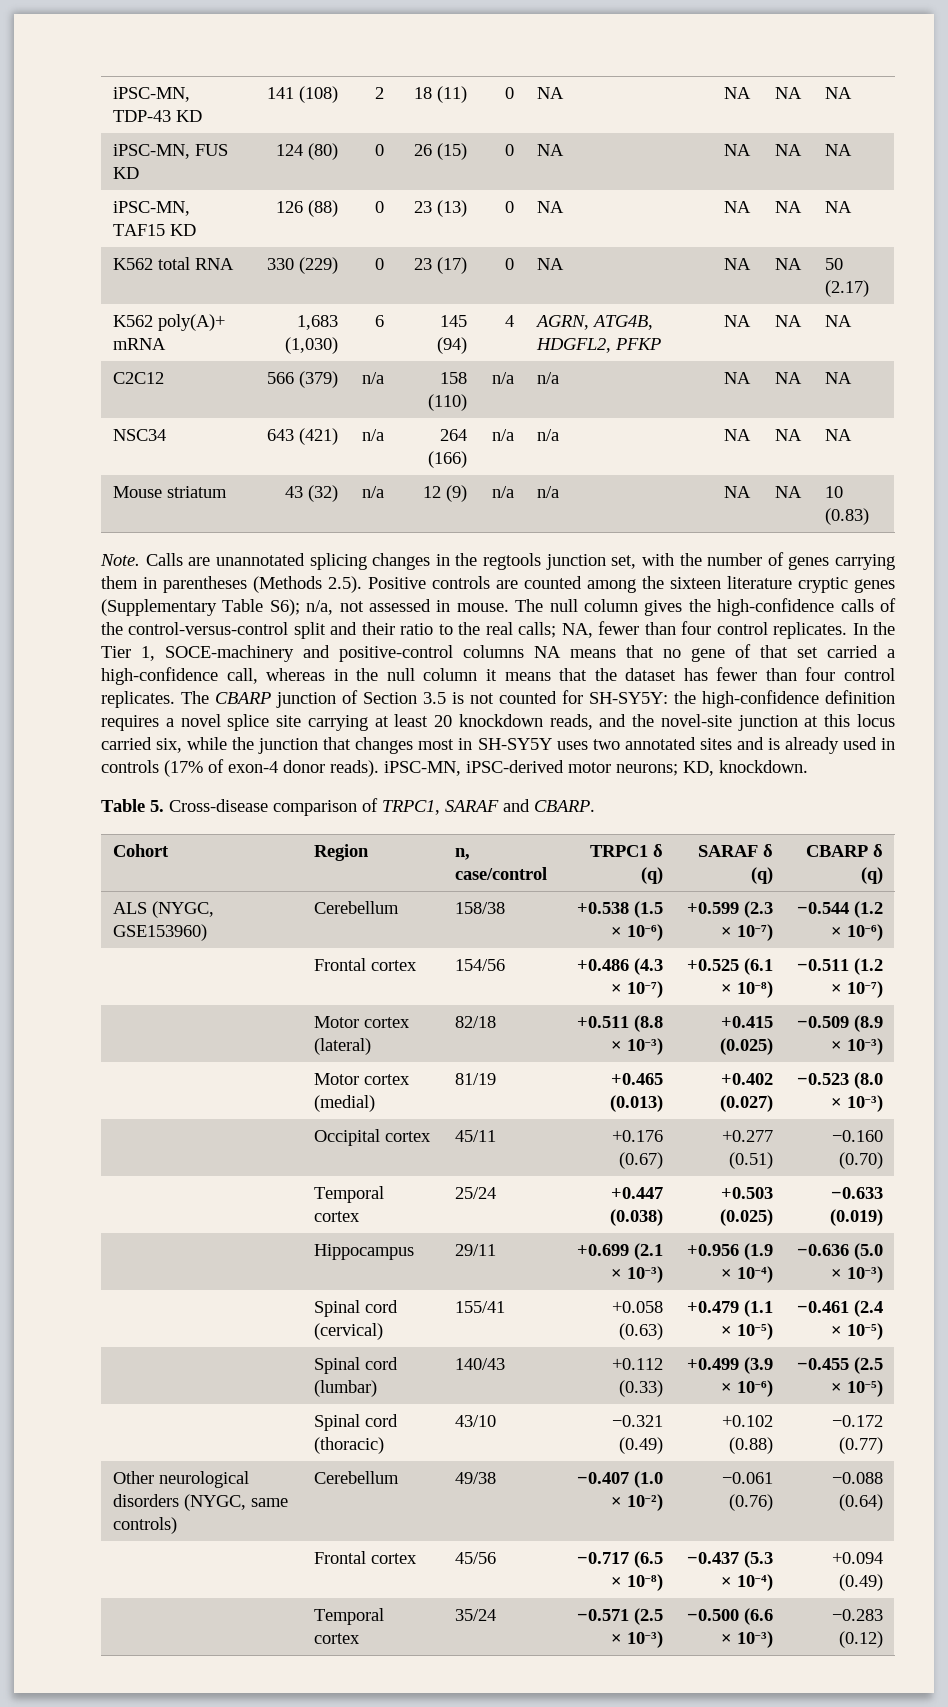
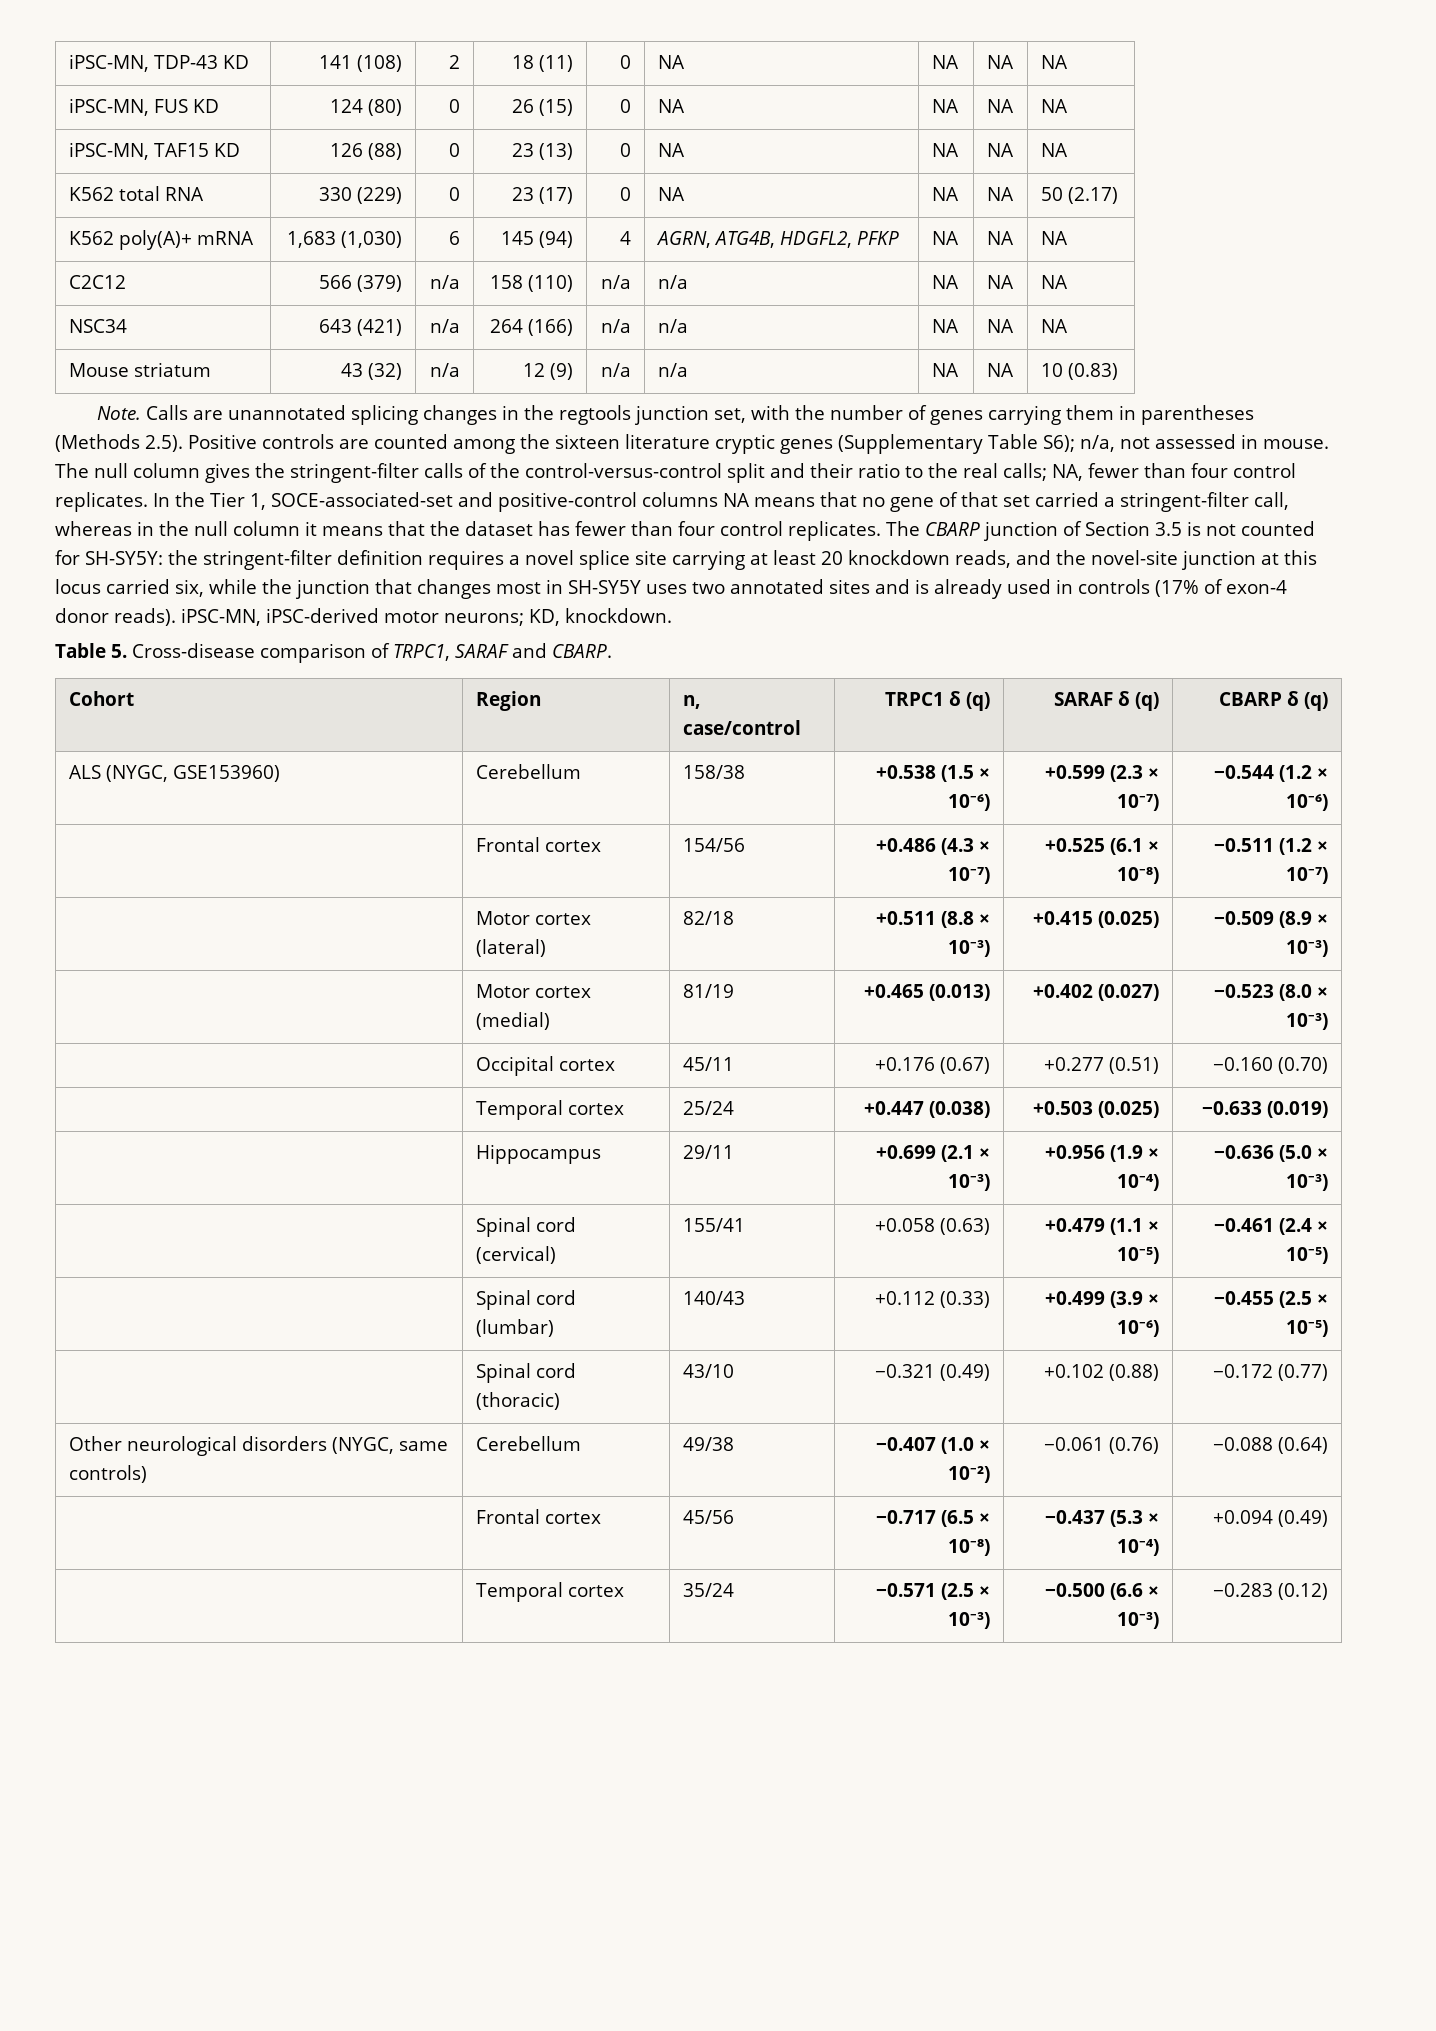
[717,598,835,616] high-confidence -> [290,463,419,483] stringent-filter
[165,645,294,662] SOCE-machinery -> [271,492,453,507] SOCE-associated-set
[101,667,218,685] high-confidence -> [1120,492,1249,512] stringent-filter
[702,690,819,708] high-confidence -> [203,550,332,570] stringent-filter

